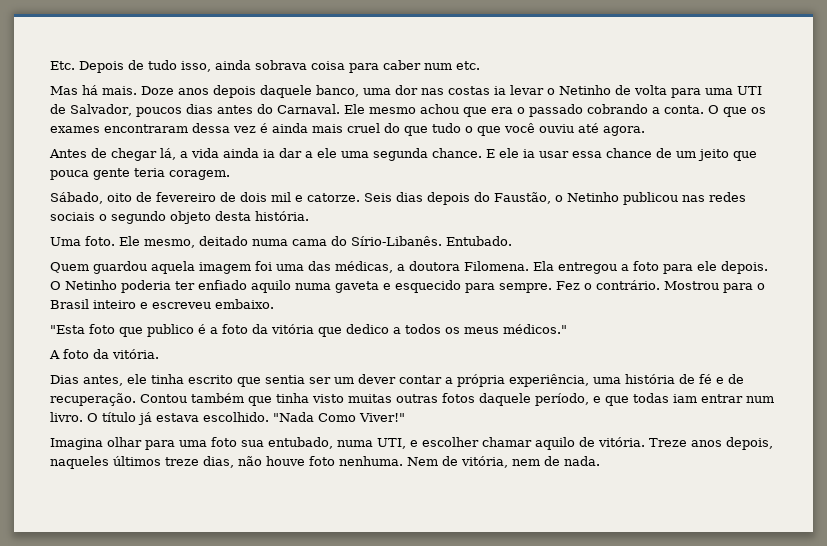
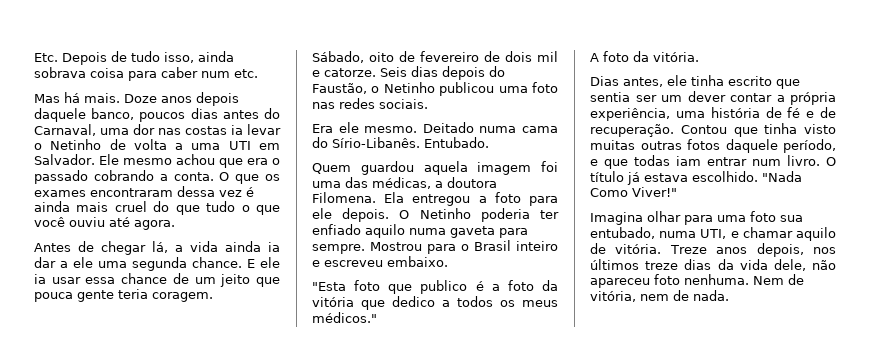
(359, 91) none -> [139,108,280,122] [34,124,96,136] poucos dias antes do Carnaval,
[671,88,701,98] para -> [175,143,184,150] a
[50,104,340,117] de Salvador, poucos dias antes do Carnaval. -> [258,143,280,150] [34,154,95,165] em Salvador.
[682,192,746,202] [50,211,309,224] [50,236,248,248] nas redes sociais o segundo objeto desta história. // Uma foto. Ele mesmo, deitado -> [498,82,558,93] [312,98,428,109] [312,122,474,133] uma foto nas redes sociais. // Era ele mesmo. Deitado
[383,280,660,293] e esquecido para sempre. Fez o contrário. -> [499,228,528,238] [312,244,365,254] para sempre.
[191,393,244,403] também -> (727, 129) none
[422,437,479,447] escolher -> (739, 234) none
[50,456,109,469] naqueles -> [813,247,836,254] nos
[203,456,305,468] dias, não houve -> [684,259,836,271] [590,278,650,288] dias da vida dele, não apareceu

